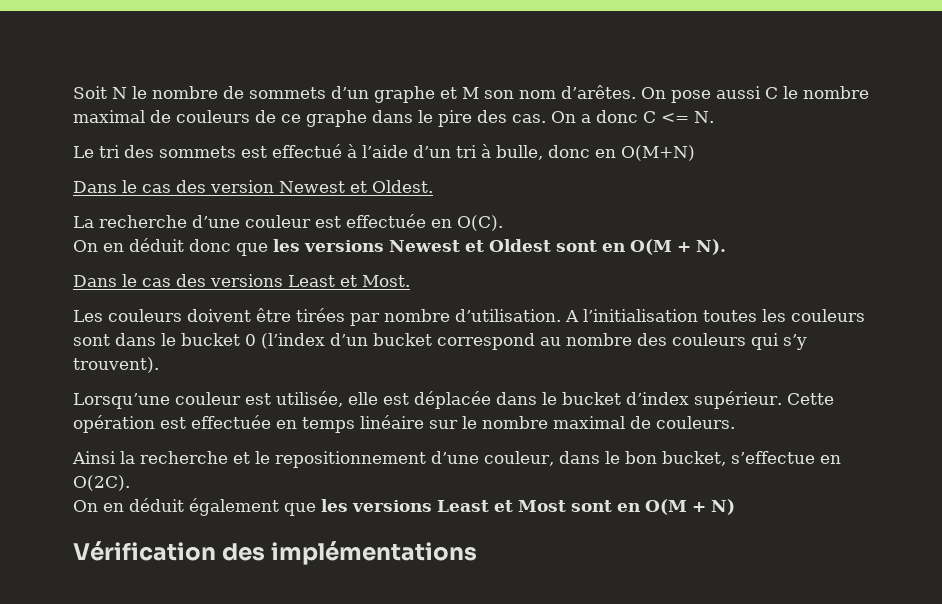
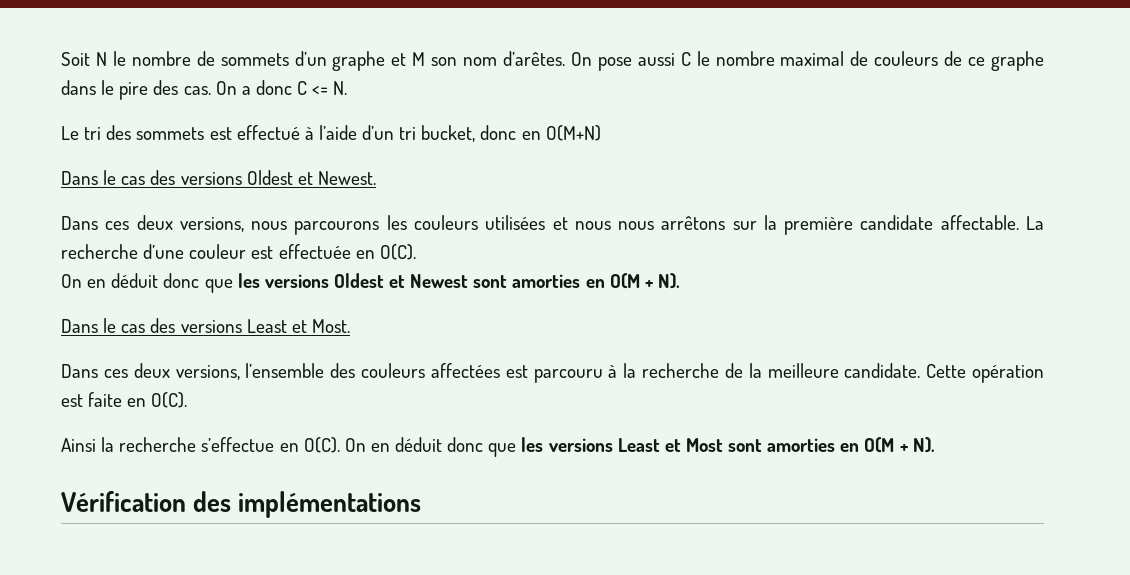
[481,144,543,160] à bulle, -> [421,125,476,142] bucket,
[210,180,433,193] version Newest et Oldest. // -> [180,170,376,185] [61,215,1019,235] versions Oldest et Newest. // Dans ces deux versions, nous parcourons les couleurs utilisées et nous nous arrêtons sur la première candidate affectable.
[389,239,597,252] Newest et Oldest sont -> [333,273,581,288] Oldest et Newest sont amorties
[73,308,865,326] [73,333,807,350] [73,357,159,373] [73,391,834,409] [73,415,735,433] [72,451,726,468] Les couleurs doivent être tirées par nombre d’utilisation. A l’initialisation toutes les couleurs sont dans le bucket 0 (l’index d’un bucket correspond au nombre des couleurs qui s’y trouvent). // Lorsqu’une couleur est utilisée, elle est déplacée dans le bucket d’index supérieur. Cette opération est effectuée en temps linéaire sur le nombre maximal de couleurs. // Ainsi la recherche et le repositionnement d’une couleur, dans le bon bucket, -> [61,363,1045,383] [61,392,188,408] [61,437,197,452] Dans ces deux versions, l’ensemble des couleurs affectées est parcouru à la recherche de la meilleure candidate. Cette opération est faite en O(C). // Ainsi la recherche
[73,475,130,491] [73,498,279,516] O(2C). // On en déduit également -> [303,437,484,453] O(C). On en déduit donc
[617,499,735,515] en O(M + N) -> [767,437,935,453] amorties en O(M + N).

